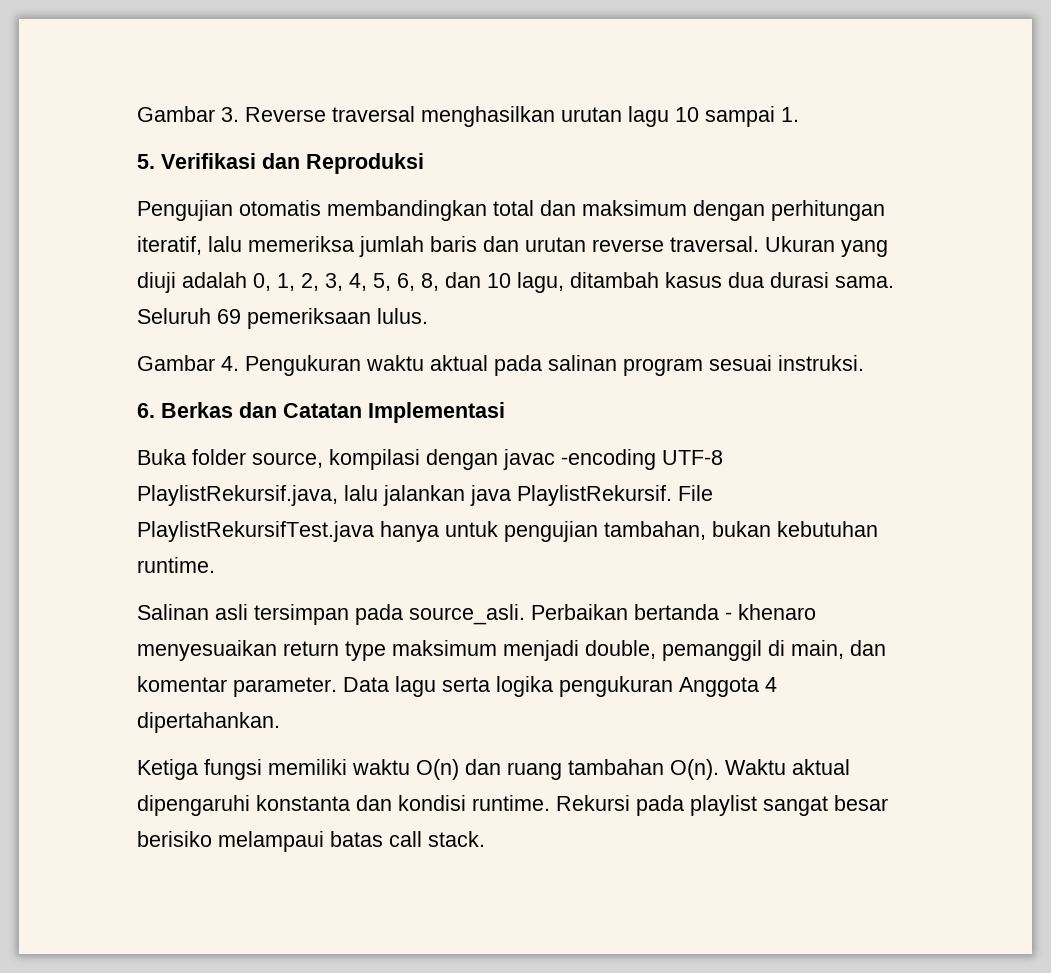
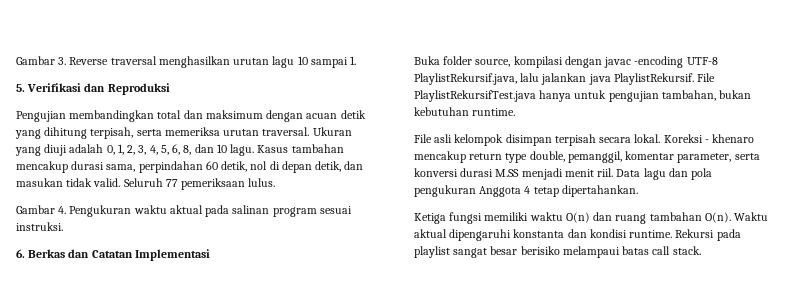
[239,200,321,216] otomatis -> (66, 116) none
[771,200,885,221] [137,236,664,257] perhitungan iteratif, lalu memeriksa jumlah baris dan urutan reverse -> [306,110,366,119] [15,127,260,139] acuan detik yang dihitung terpisah, serta memeriksa urutan
[517,272,894,293] [137,308,241,324] lagu, ditambah kasus dua durasi sama. Seluruh 69 -> [230,144,344,156] [16,161,364,173] [16,178,178,187] lagu. Kasus tambahan mencakup durasi sama, perpindahan 60 detik, nol di depan detik, dan masukan tidak valid. Seluruh 77
[137,604,719,625] Salinan asli tersimpan pada source_asli. Perbaikan bertanda -> [414,134,703,146] File asli kelompok disimpan terpisah secara lokal. Koreksi
[137,640,277,661] menyesuaikan -> [414,151,466,163] mencakup
[392,640,886,661] [137,676,553,697] maksimum menjadi double, pemanggil di main, dan komentar parameter. Data lagu serta logika -> [529,151,760,163] [414,168,713,180] double, pemanggil, komentar parameter, serta konversi durasi M.SS menjadi menit riil. Data lagu dan pola
(777, 684) none -> [533,187,559,197] tetap

